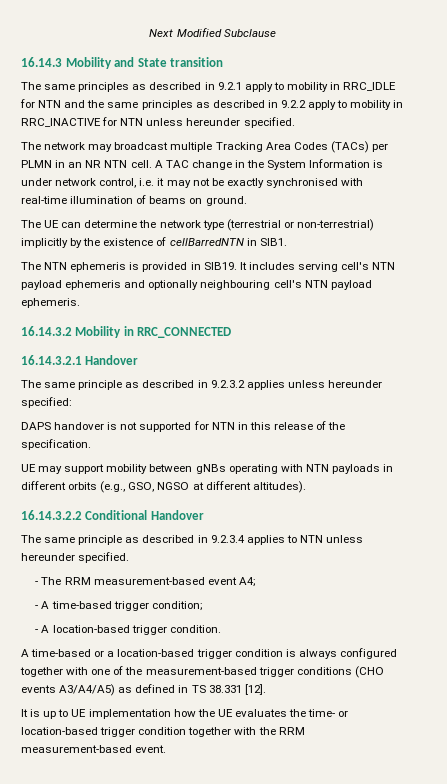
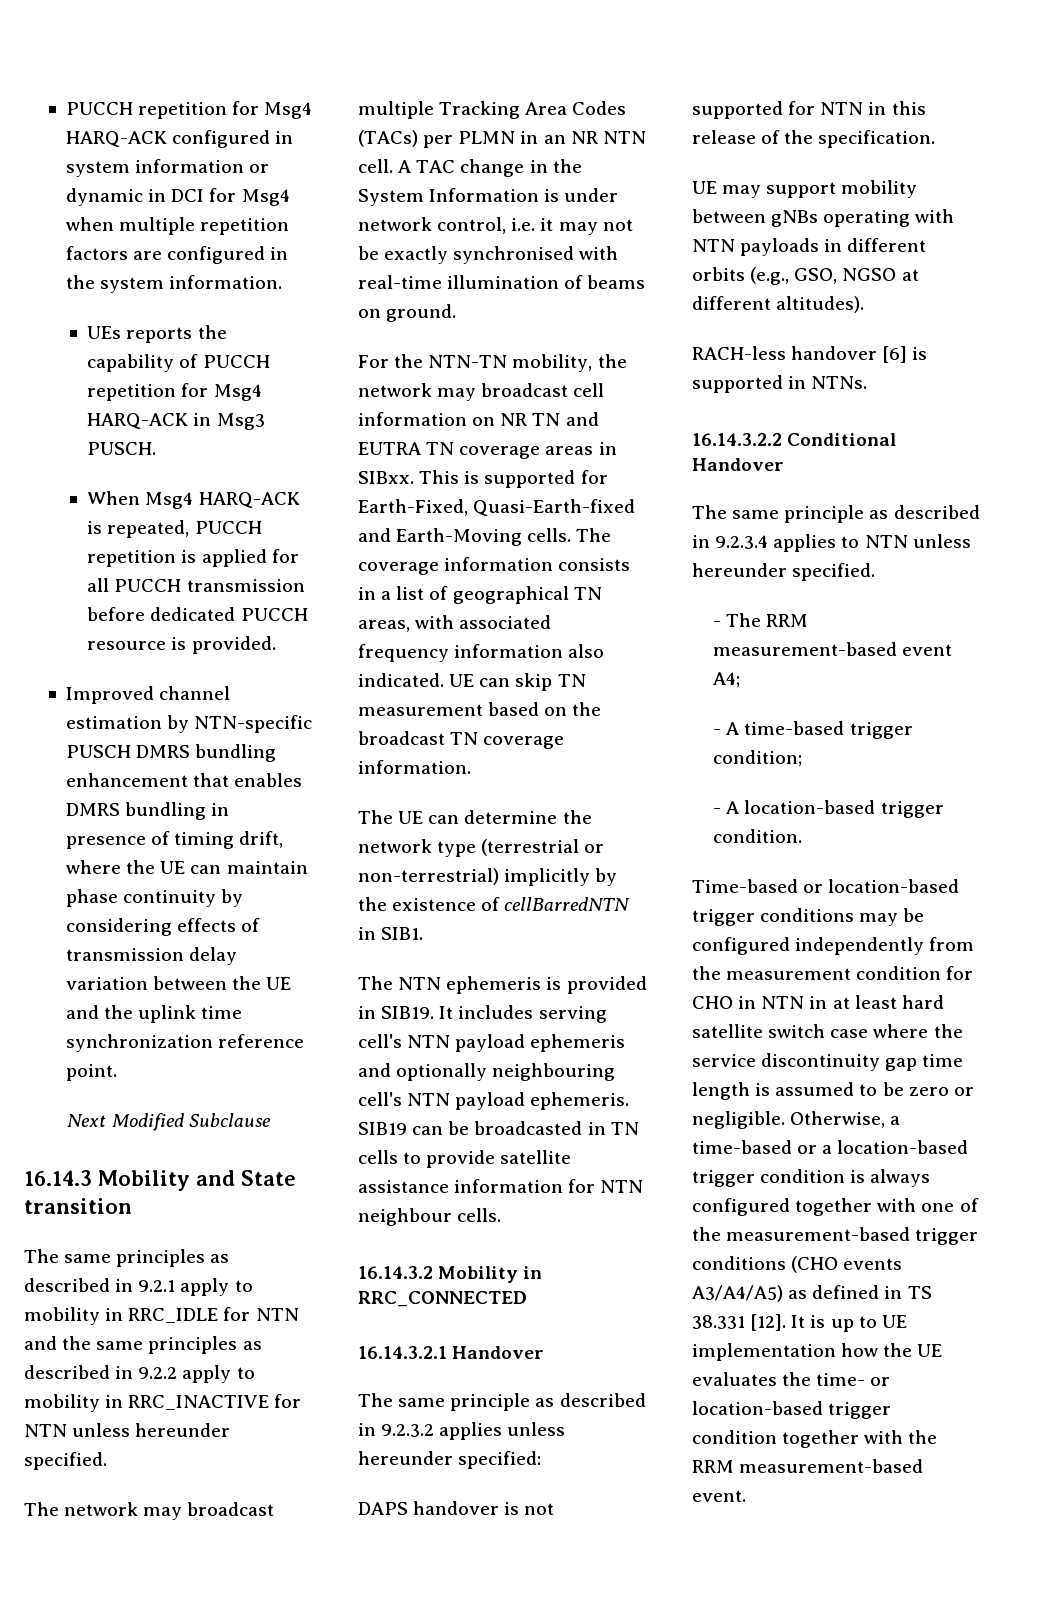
(149, 33) none -> [66,101,313,119] [66,130,294,148] [66,159,270,177] [66,188,290,206] [66,217,290,235] [66,246,289,264] [66,275,283,293] [87,325,227,343] [87,354,270,372] [87,383,262,401] [87,413,265,430] [87,442,157,455] [87,491,300,509] [87,520,262,538] [87,549,299,567] [87,578,305,592] [87,607,308,621] [87,636,276,654] [66,686,231,704] [66,715,313,733] [66,744,277,762] [66,773,303,787] [66,802,230,820] [66,831,284,849] [66,860,308,874] [66,889,244,907] [66,918,261,936] [66,947,238,965] [66,976,292,990] [66,1005,243,1023] [66,1034,305,1052] [66,1064,118,1081] PUCCH repetition for Msg4 HARQ-ACK configured in system information or dynamic in DCI for Msg4 when multiple repetition factors are configured in the system information. // UEs reports the capability of PUCCH repetition for Msg4 HARQ-ACK in Msg3 PUSCH. // When Msg4 HARQ-ACK is repeated, PUCCH repetition is applied for all PUCCH transmission before dedicated PUCCH resource is provided. // Improved channel estimation by NTN-specific PUSCH DMRS bundling enhancement that enables DMRS bundling in presence of timing drift, where the UE can maintain phase continuity by considering effects of transmission delay variation between the UE and the uplink time synchronization reference point. //
(247, 201) none -> [358,354,627,372] [358,383,605,401] [358,412,599,426] [358,442,617,459] [358,470,608,488] [358,499,636,516] [358,528,612,546] [358,557,631,575] [358,586,602,604] [358,615,552,632] [358,644,605,662] [358,673,586,691] [358,702,602,716] [358,731,565,749] [358,760,471,774] // For the NTN-TN mobility, the network may broadcast cell information on NR TN and EUTRA TN coverage areas in SIBxx. This is supported for Earth-Fixed, Quasi-Earth-fixed and Earth-Moving cells. The coverage information consists in a list of geographical TN areas, with associated frequency information also indicated. UE can skip TN measurement based on the broadcast TN coverage information.
(80, 303) none -> [358,1121,639,1135] [358,1150,572,1168] [358,1179,644,1193] [358,1208,502,1226] SIB19 can be broadcasted in TN cells to provide satellite assistance information for NTN neighbour cells.
(306, 487) none -> [692,346,928,363] [692,375,868,393] // RACH-less handover [6] is supported in NTNs.
[21,649,29,657] A -> [692,879,960,893] [692,908,925,926] [692,937,975,955] [692,966,974,980] [692,995,944,1009] [692,1024,963,1038] [692,1053,964,1071] [692,1082,974,1100] [692,1111,901,1129] Time-based or location-based trigger conditions may be configured independently from the measurement condition for CHO in NTN in at least hard satellite switch case where the service discontinuity gap time length is assumed to be zero or negligible. Otherwise, a
(266, 689) // -> (787, 1322) none

